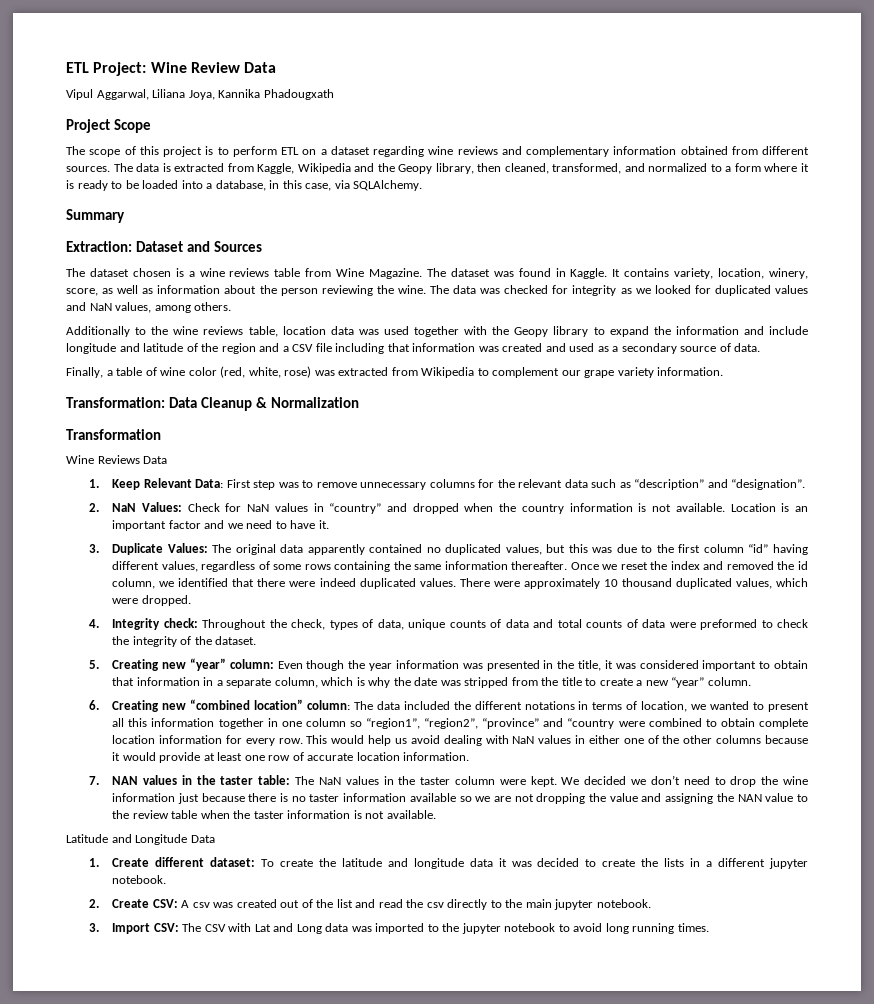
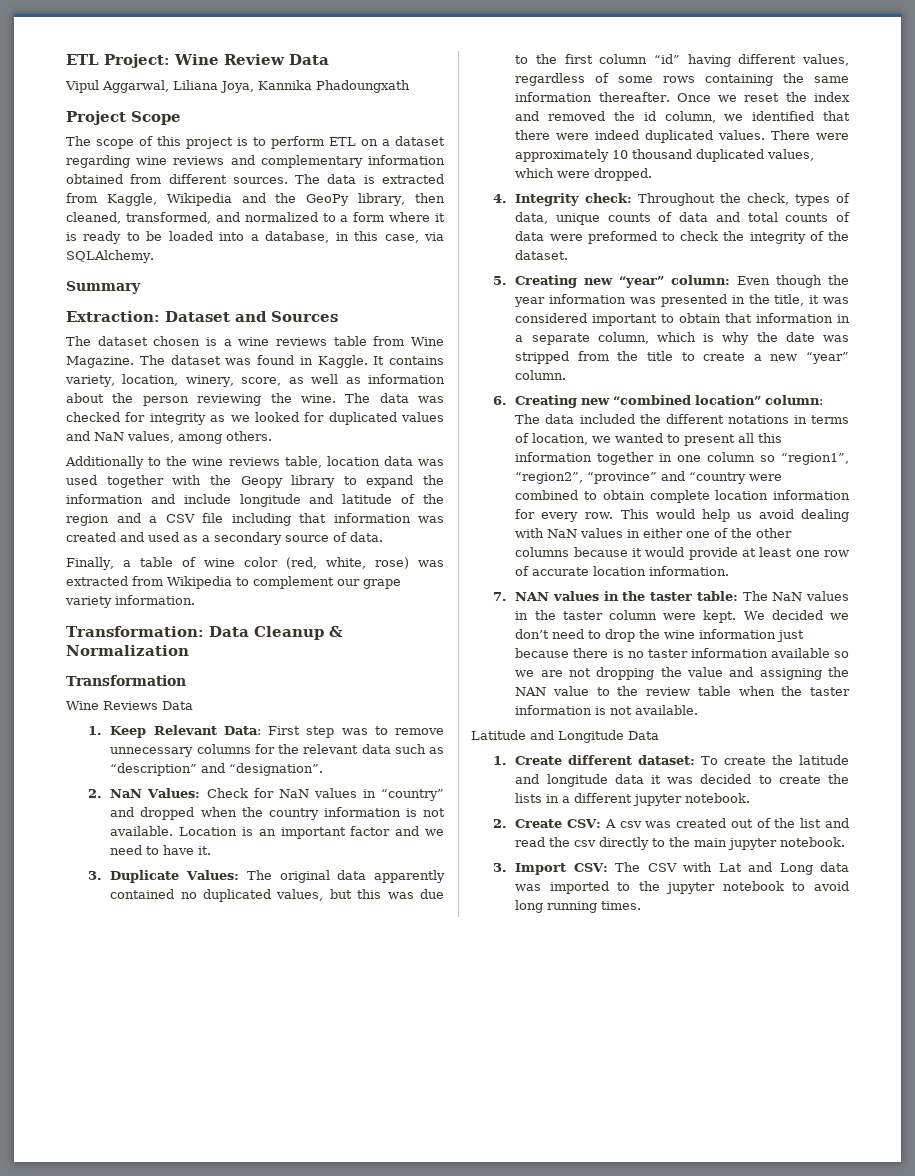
[263,89,334,100] Phadougxath -> [316,80,410,93] Phadoungxath
[398,164,433,174] Geopy -> [306,194,350,206] GeoPy

